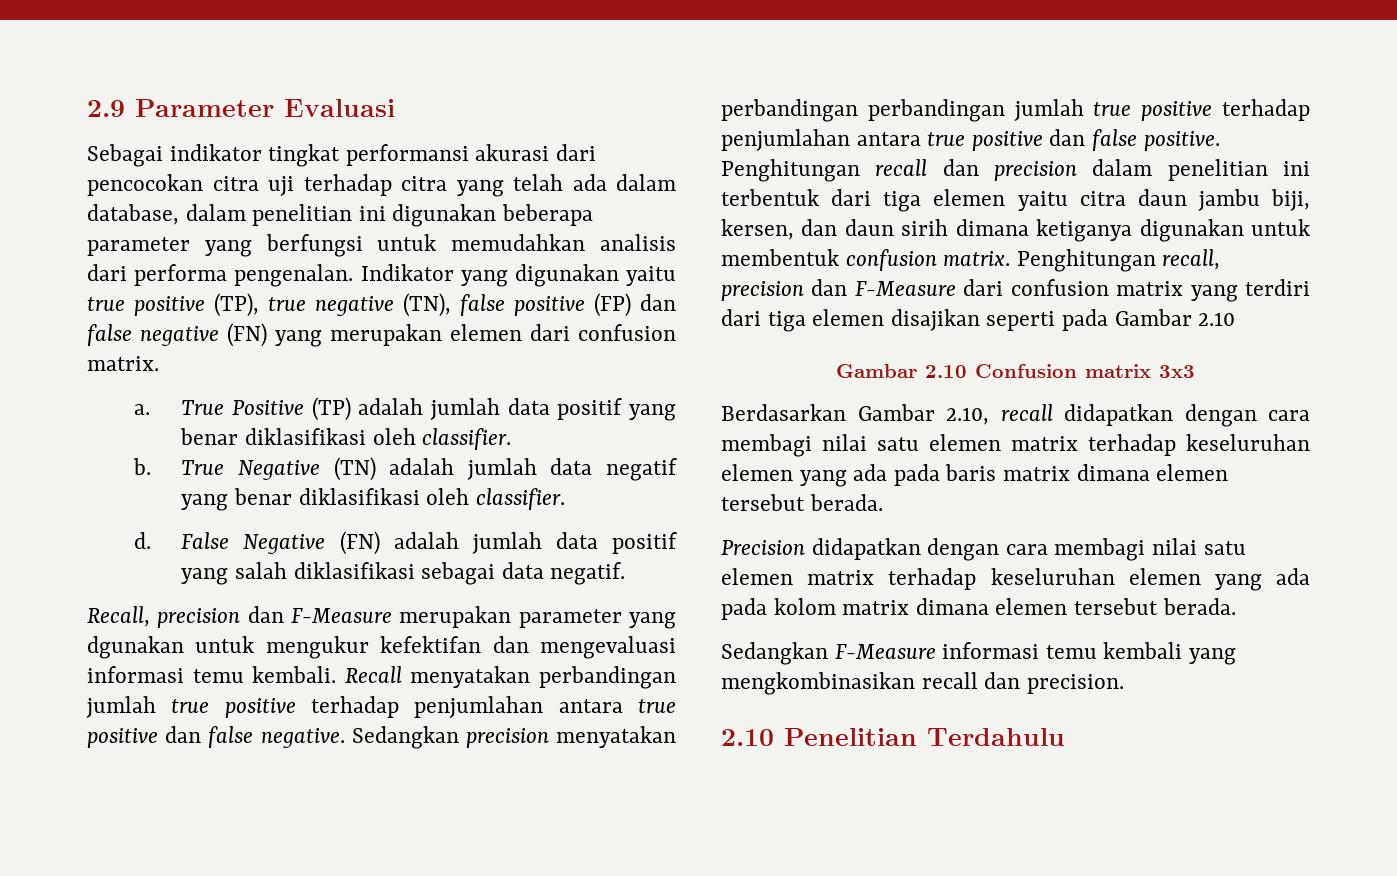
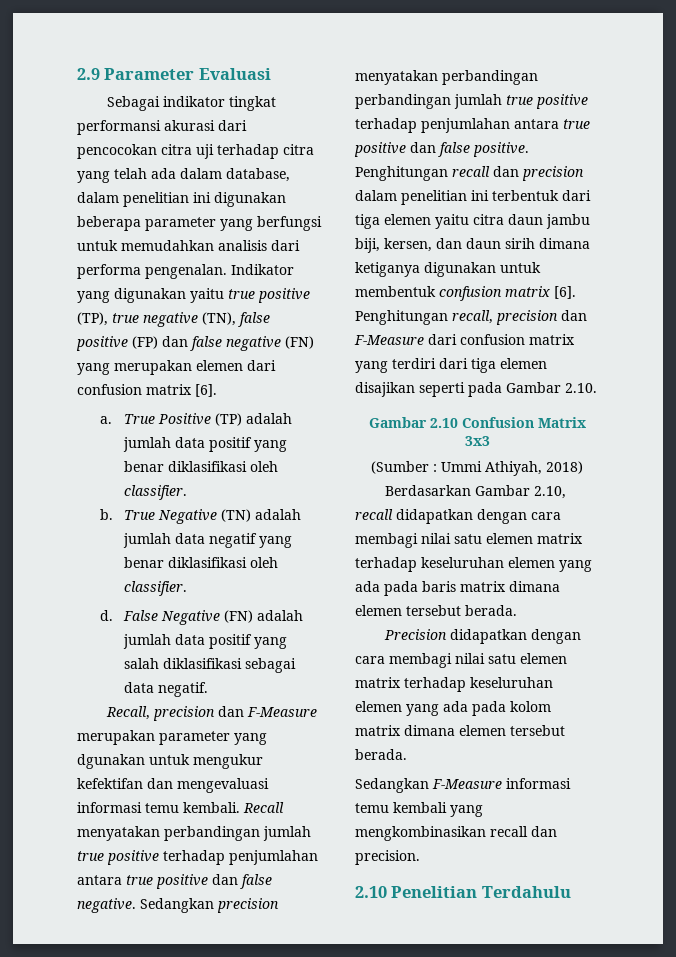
[87,356,159,371] matrix. -> [146,384,217,397] matrix [6].
[943,251,1011,266] matrix. -> [505,286,576,299] matrix [6].
[1198,312,1236,326] 2.10 -> [565,383,597,393] 2.10.
[1085,364,1151,378] matrix -> [537,417,586,428] Matrix
(1195, 371) none -> [371,461,583,476] // (Sumber : Ummi Athiyah, 2018)

